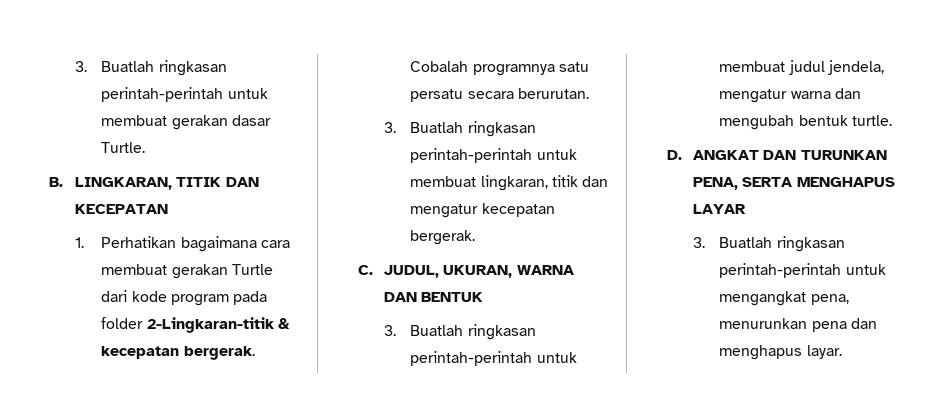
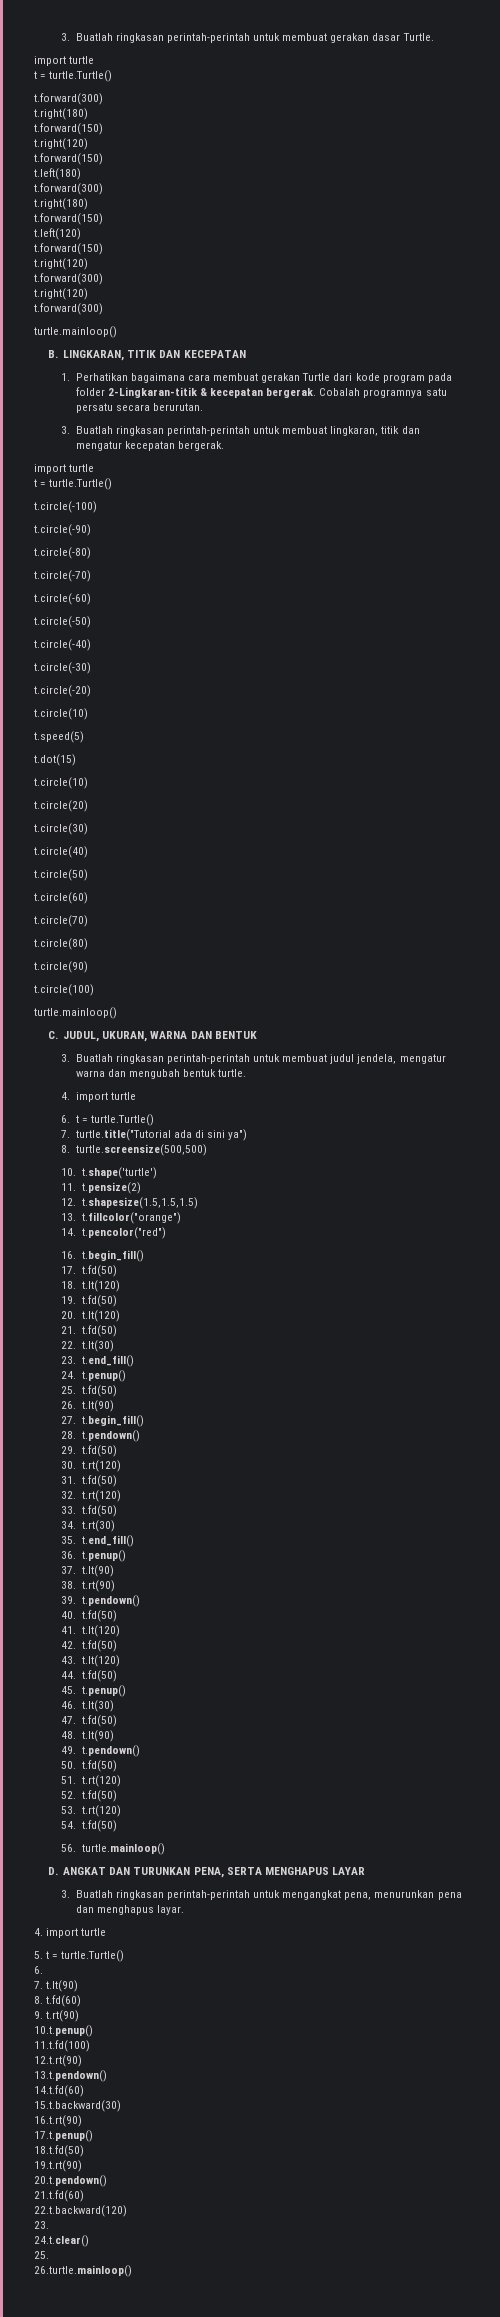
(146, 147) none -> [34,56,95,66] [34,70,113,82] [34,93,103,105] [34,108,88,120] [34,123,103,135] [34,138,88,150] [34,153,103,165] [34,168,81,180] [34,183,103,195] [34,198,88,210] [34,213,103,225] [34,228,81,240] [34,243,103,255] [34,258,88,270] [34,273,103,285] [34,288,88,300] [34,303,103,315] [34,326,117,338] // import turtle // t = turtle.Turtle() // t.forward(300) // t.right(180) // t.forward(150) // t.right(120) // t.forward(150) // t.left(180) // t.forward(300) // t.right(180) // t.forward(150) // t.left(120) // t.forward(150) // t.right(120) // t.forward(300) // t.right(120) // t.forward(300) // turtle.mainloop()
(476, 237) none -> [34,464,95,474] [34,478,113,490] [34,501,97,513] [34,524,91,536] [34,547,91,559] [34,570,91,582] [34,593,91,605] [34,616,91,628] [34,639,91,651] [34,662,91,674] [34,685,91,697] [34,708,88,720] [34,731,84,743] [34,754,76,766] [34,777,88,789] [34,800,88,812] [34,823,88,835] [34,846,88,858] [34,869,88,881] [34,892,88,904] [34,915,88,927] [34,938,88,950] [34,961,88,973] [34,984,94,996] [34,1007,117,1019] // import turtle // t = turtle.Turtle() // t.circle(-100) // t.circle(-90) // t.circle(-80) // t.circle(-70) // t.circle(-60) // t.circle(-50) // t.circle(-40) // t.circle(-30) // t.circle(-20) // t.circle(10) // t.speed(5) // t.dot(15) // t.circle(10) // t.circle(20) // t.circle(30) // t.circle(40) // t.circle(50) // t.circle(60) // t.circle(70) // t.circle(80) // t.circle(90) // t.circle(100) // turtle.mainloop()
(892, 120) none -> [61,1092,136,1102] [61,1114,155,1126] [61,1129,248,1141] [61,1144,207,1156] [61,1167,157,1179] [61,1182,141,1194] [61,1197,198,1209] [61,1212,181,1224] [61,1227,166,1239] [61,1250,144,1262] [61,1265,117,1277] [61,1280,120,1292] [61,1295,117,1307] [61,1310,120,1322] [61,1325,117,1337] [61,1340,114,1352] [61,1355,134,1367] [61,1370,126,1382] [61,1385,117,1397] [61,1400,114,1412] [61,1415,144,1427] [61,1430,140,1442] [61,1445,117,1457] [61,1460,121,1472] [61,1475,117,1487] [61,1490,121,1502] [61,1505,117,1517] [61,1520,115,1532] [61,1535,134,1547] [61,1550,126,1562] [61,1565,114,1577] [61,1580,115,1592] [61,1595,140,1607] [61,1610,117,1622] [61,1625,120,1637] [61,1640,117,1652] [61,1655,120,1667] [61,1670,117,1682] [61,1685,126,1697] [61,1700,114,1712] [61,1715,117,1727] [61,1730,114,1742] [61,1745,140,1757] [61,1760,117,1772] [61,1775,121,1787] [61,1790,117,1802] [61,1805,121,1817] [61,1820,117,1832] [61,1843,165,1855] // 4. import turtle // 6. t = turtle.Turtle() // 7. turtle.title("Tutorial ada di sini ya") // 8. turtle.screensize(500,500) // 10. t.shape('turtle') // 11. t.pensize(2) // 12. t.shapesize(1.5,1.5,1.5) // 13. t.fillcolor("orange") // 14. t.pencolor("red") // 16. t.begin_fill() // 17. t.fd(50) // 18. t.lt(120) // 19. t.fd(50) // 20. t.lt(120) // 21. t.fd(50) // 22. t.lt(30) // 23. t.end_fill() // 24. t.penup() // 25. t.fd(50) // 26. t.lt(90) // 27. t.begin_fill() // 28. t.pendown() // 29. t.fd(50) // 30. t.rt(120) // 31. t.fd(50) // 32. t.rt(120) // 33. t.fd(50) // 34. t.rt(30) // 35. t.end_fill() // 36. t.penup() // 37. t.lt(90) // 38. t.rt(90) // 39. t.pendown() // 40. t.fd(50) // 41. t.lt(120) // 42. t.fd(50) // 43. t.lt(120) // 44. t.fd(50) // 45. t.penup() // 46. t.lt(30) // 47. t.fd(50) // 48. t.lt(90) // 49. t.pendown() // 50. t.fd(50) // 51. t.rt(120) // 52. t.fd(50) // 53. t.rt(120) // 54. t.fd(50) // 56. turtle.mainloop()
(842, 352) none -> [34,1928,107,1938] [34,1950,125,1962] [34,1966,43,1974] [34,1980,79,1992] [34,1995,82,2007] [34,2010,80,2022] [34,2025,93,2037] [34,2040,90,2052] [34,2055,82,2067] [34,2070,107,2082] [34,2085,84,2097] [34,2100,121,2112] [34,2115,82,2127] [34,2130,93,2142] [34,2145,84,2157] [34,2160,82,2172] [34,2175,107,2187] [34,2190,84,2202] [34,2205,127,2217] [34,2221,49,2229] [34,2235,89,2247] [34,2251,49,2259] [34,2265,132,2277] // 4. import turtle // 5. t = turtle.Turtle() // 6. // 7. t.lt(90) // 8. t.fd(60) // 9. t.rt(90) // 10.t.penup() // 11.t.fd(100) // 12.t.rt(90) // 13.t.pendown() // 14.t.fd(60) // 15.t.backward(30) // 16.t.rt(90) // 17.t.penup() // 18.t.fd(50) // 19.t.rt(90) // 20.t.pendown() // 21.t.fd(60) // 22.t.backward(120) // 23. // 24.t.clear() // 25. // 26.turtle.mainloop()

